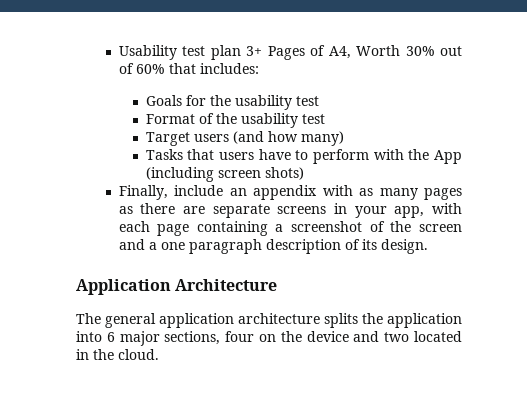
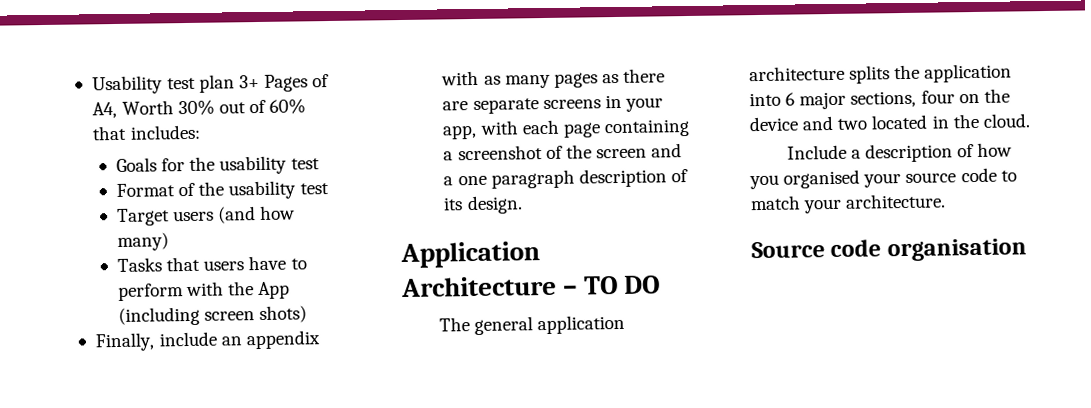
(278, 285) none -> [563,275,661,295] – TO DO
(159, 354) none -> [786,142,1013,163] [749,167,1017,190] [750,193,947,214] [751,238,1027,262] // Include a description of how you organised your source code to match your architecture. // Source code organisation

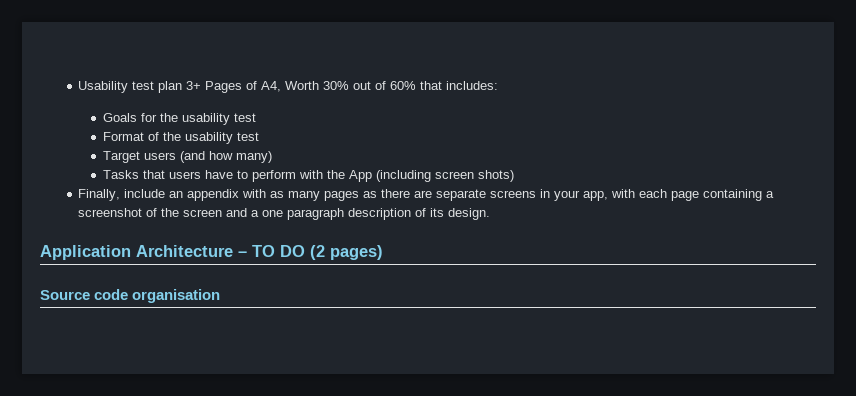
[438,314,626,336] [749,63,1013,84] [749,88,1010,110] [749,113,1030,132] [786,142,1013,163] [749,167,1017,190] [750,193,947,214] // The general application architecture splits the application into 6 major sections, four on the device and two located in the cloud. // Include a description of how you organised your source code to match your architecture. -> [310,245,383,260] (2 pages)

